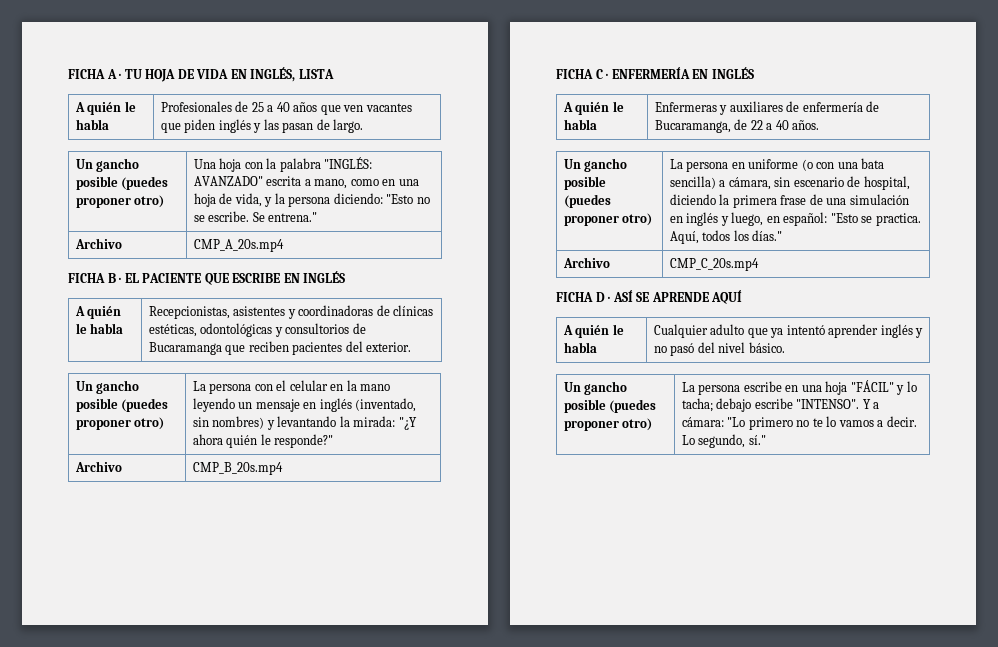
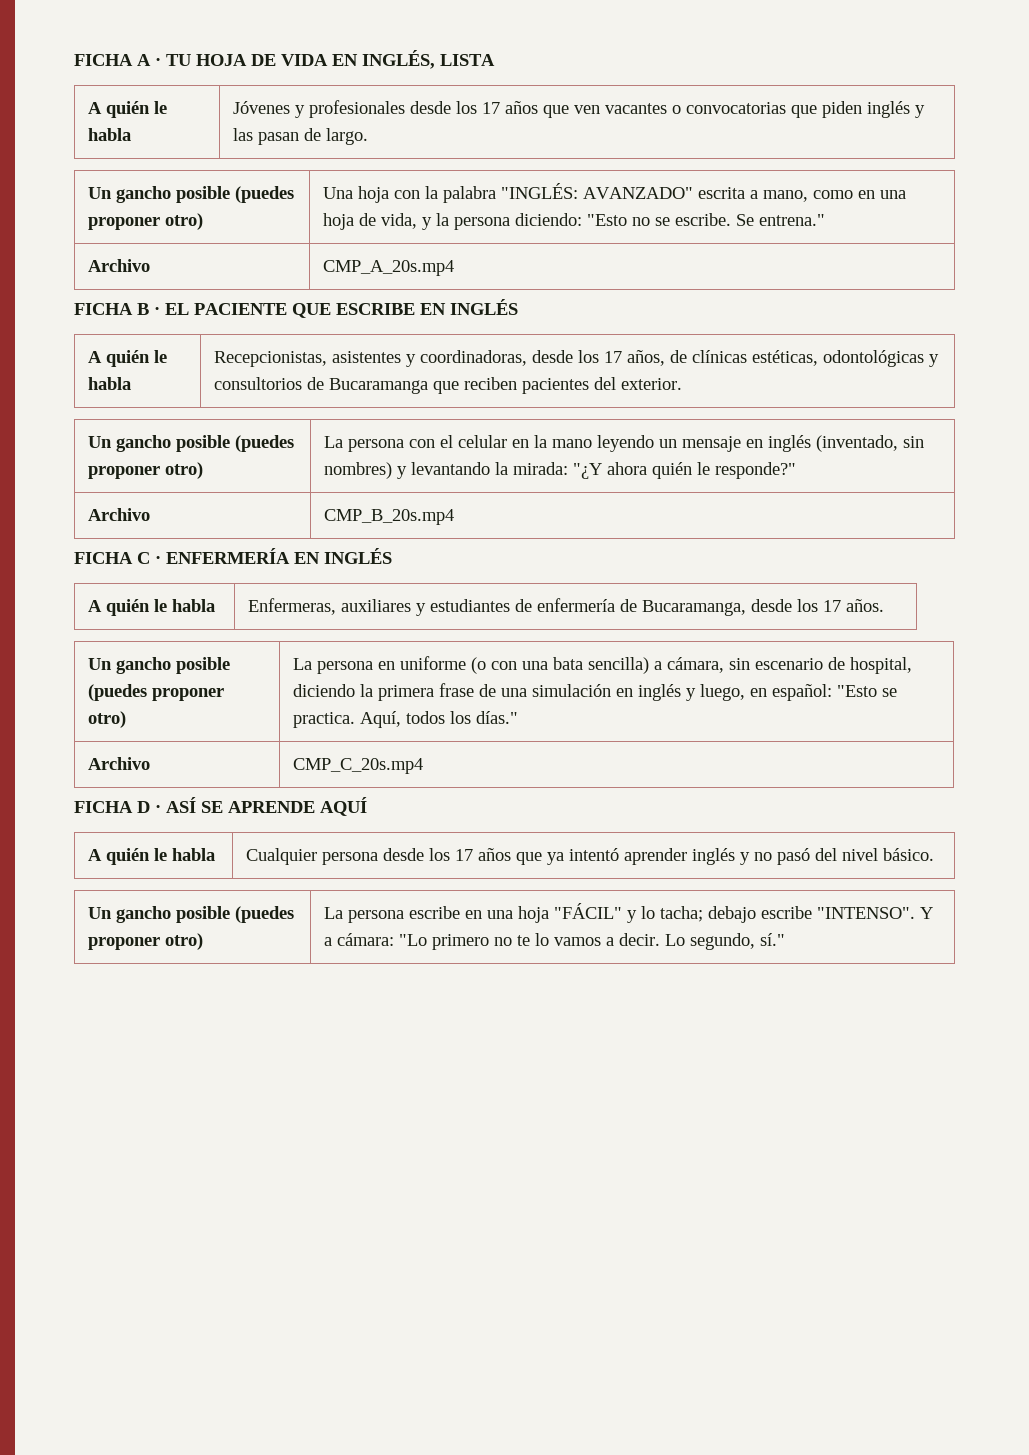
[160,101,290,112] Profesionales de 25 a 40 -> [233,100,501,118] Jóvenes y profesionales desde los 17
(412, 107) none -> [672,102,787,114] o convocatorias
[298,305,374,316] coordinadoras -> [420,350,666,366] coordinadoras, desde los 17 años,
[654,101,880,115] [654,119,789,133] Enfermeras y auxiliares de enfermería de Bucaramanga, de 22 a 40 -> [248,598,842,616] Enfermeras, auxiliares y estudiantes de enfermería de Bucaramanga, desde los 17
[710,324,745,335] adulto -> [322,848,512,865] persona desde los 17 años

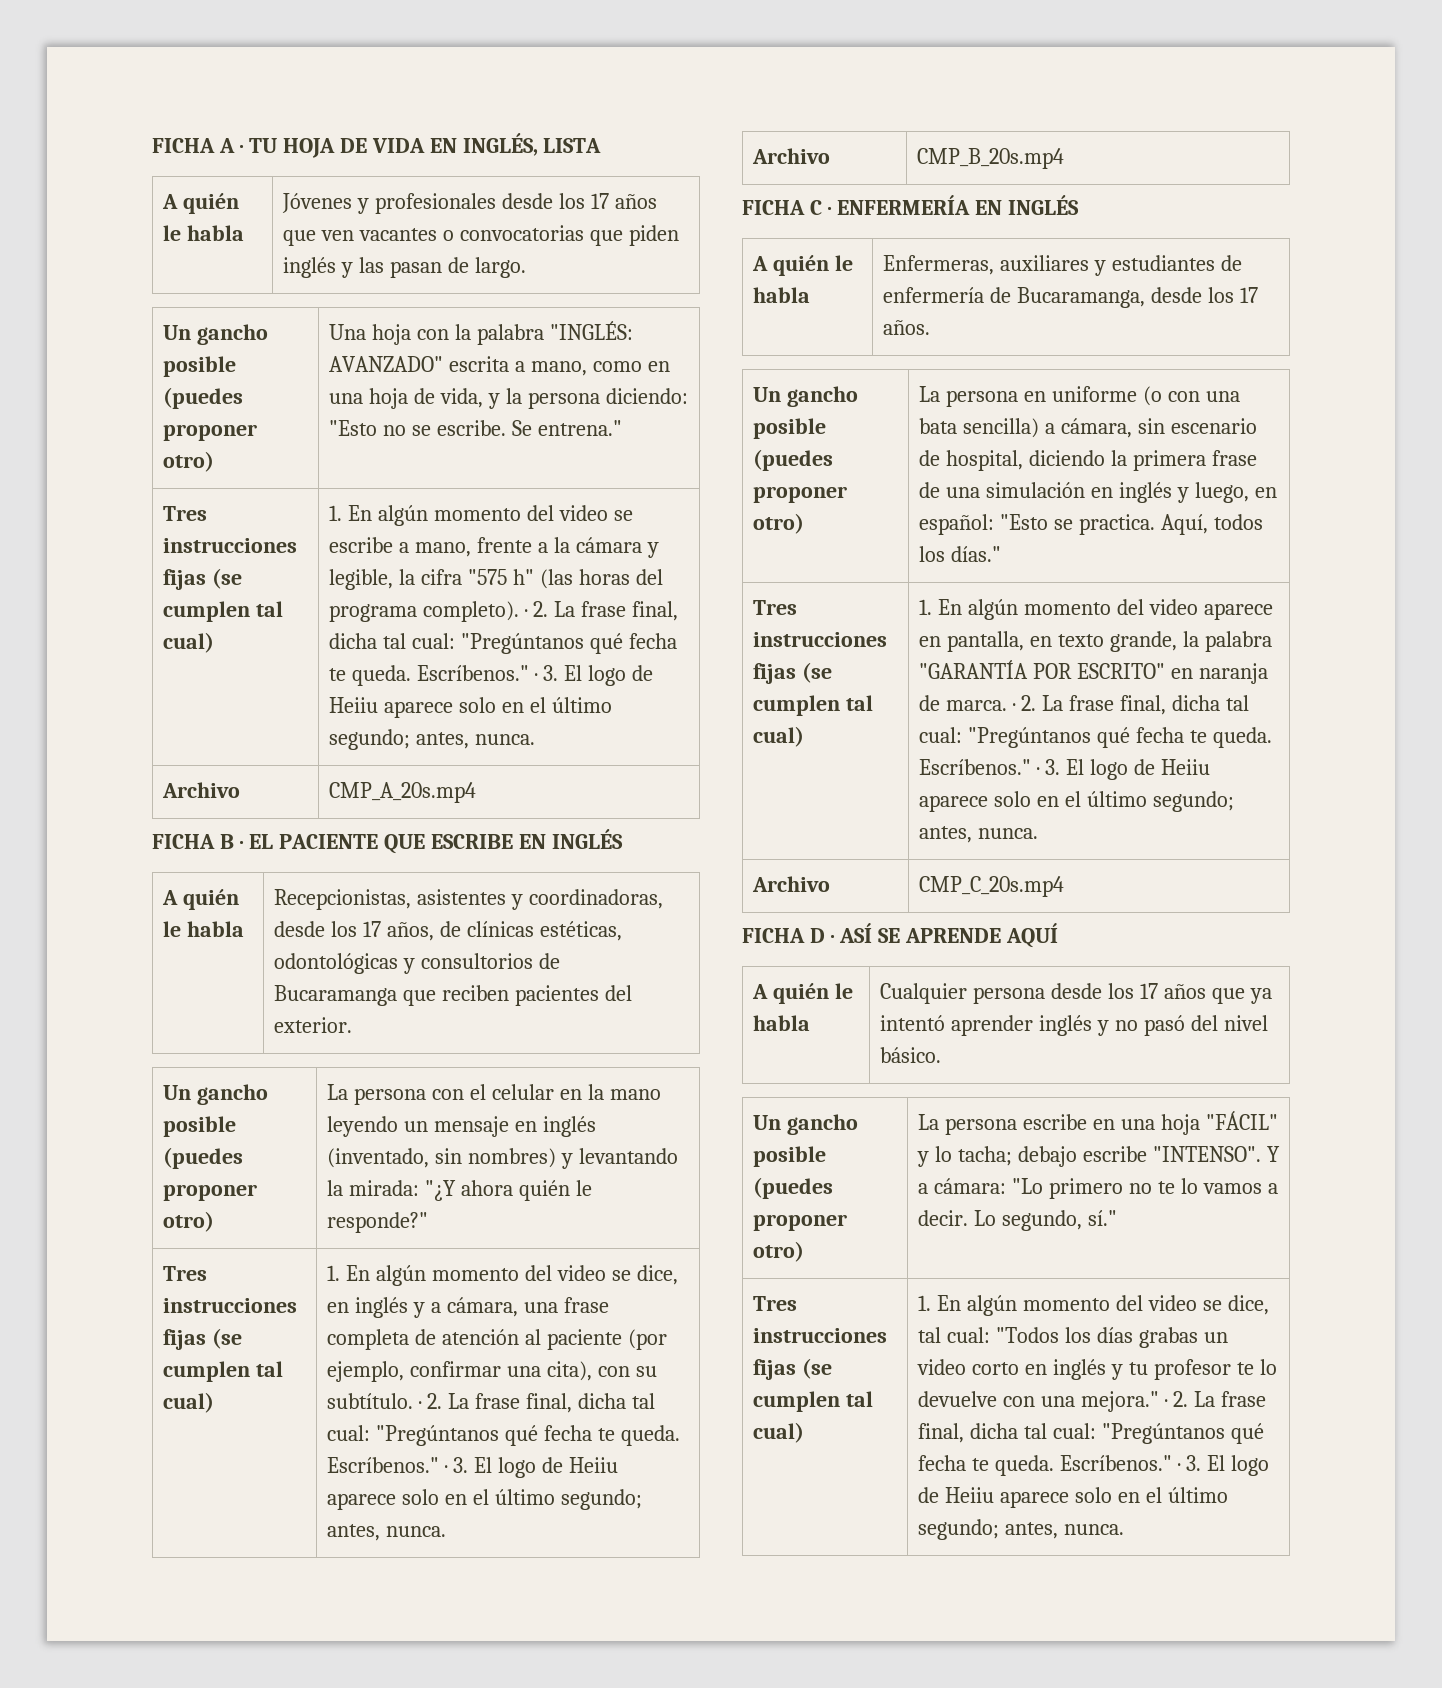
(826, 220) none -> [163,506,208,521] [163,538,298,553] [163,568,243,590] [163,601,284,622] [163,632,215,653] [329,505,633,526] [329,537,659,558] [329,569,663,590] [329,601,678,622] [329,633,677,654] [329,665,653,686] [329,697,612,718] [329,729,536,750] // Tres instrucciones fijas (se cumplen tal cual) | 1. En algún momento del video se escribe a mano, frente a la cámara y legible, la cifra "575 h" (las horas del programa completo). · 2. La frase final, dicha tal cual: "Pregúntanos qué fecha te queda. Escríbenos." · 3. El logo de Heiiu aparece solo en el último segundo; antes, nunca.
(797, 470) none -> [163,1266,208,1281] [163,1298,298,1313] [163,1328,243,1350] [163,1361,284,1382] [163,1392,215,1413] [327,1265,678,1286] [327,1297,609,1318] [327,1329,667,1350] [327,1361,657,1382] [327,1393,655,1413] [327,1425,680,1446] [327,1457,618,1478] [327,1489,642,1510] [327,1524,447,1541] // Tres instrucciones fijas (se cumplen tal cual) | 1. En algún momento del video se dice, en inglés y a cámara, una frase completa de atención al paciente (por ejemplo, confirmar una cita), con su subtítulo. · 2. La frase final, dicha tal cual: "Pregúntanos qué fecha te queda. Escríbenos." · 3. El logo de Heiiu aparece solo en el último segundo; antes, nunca.
(519, 717) none -> [753,600,798,615] [753,632,888,647] [753,662,833,684] [753,695,874,716] [753,726,805,747] [919,599,1273,620] [919,631,1272,652] [919,660,1268,684] [919,695,1249,715] [919,727,1272,748] [919,759,1210,780] [919,791,1234,812] [919,826,1039,843] // Tres instrucciones fijas (se cumplen tal cual) | 1. En algún momento del video aparece en pantalla, en texto grande, la palabra "GARANTÍA POR ESCRITO" en naranja de marca. · 2. La frase final, dicha tal cual: "Pregúntanos qué fecha te queda. Escríbenos." · 3. El logo de Heiiu aparece solo en el último segundo; antes, nunca.
(786, 939) none -> [753,1296,798,1311] [753,1328,888,1343] [753,1358,833,1380] [753,1391,874,1412] [753,1422,805,1443] [918,1295,1269,1316] [918,1327,1228,1348] [917,1359,1277,1380] [918,1391,1266,1412] [918,1423,1264,1444] [918,1455,1269,1476] [918,1487,1228,1508] [918,1519,1125,1540] // Tres instrucciones fijas (se cumplen tal cual) | 1. En algún momento del video se dice, tal cual: "Todos los días grabas un video corto en inglés y tu profesor te lo devuelve con una mejora." · 2. La frase final, dicha tal cual: "Pregúntanos qué fecha te queda. Escríbenos." · 3. El logo de Heiiu aparece solo en el último segundo; antes, nunca.

